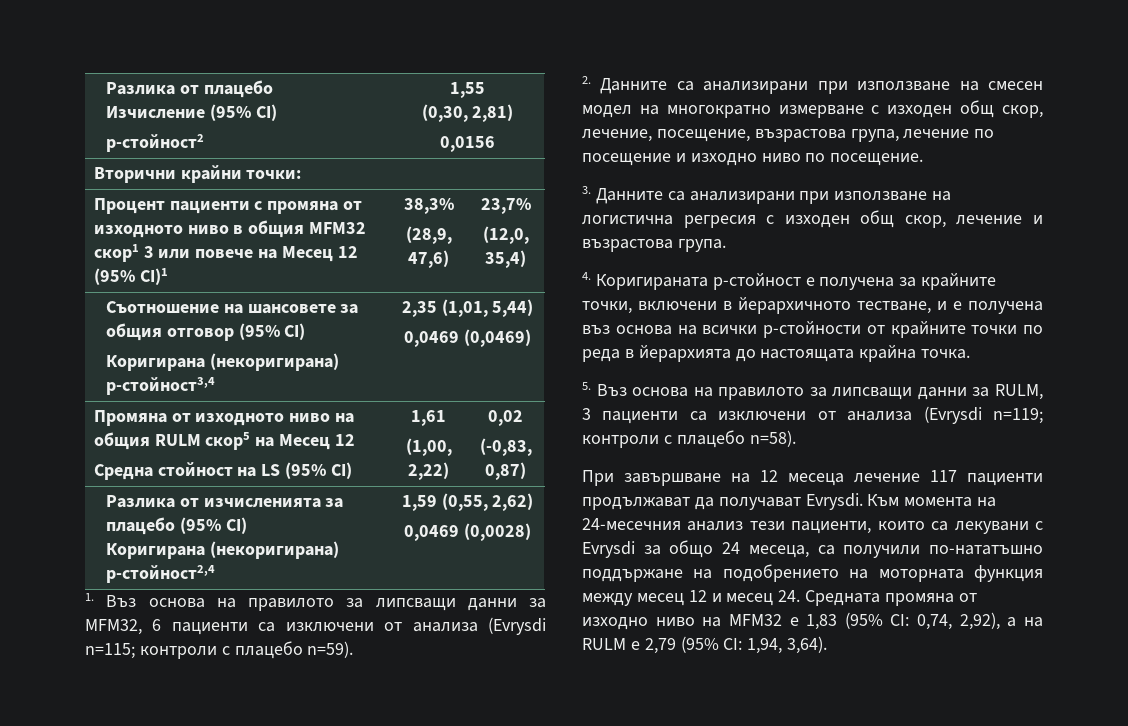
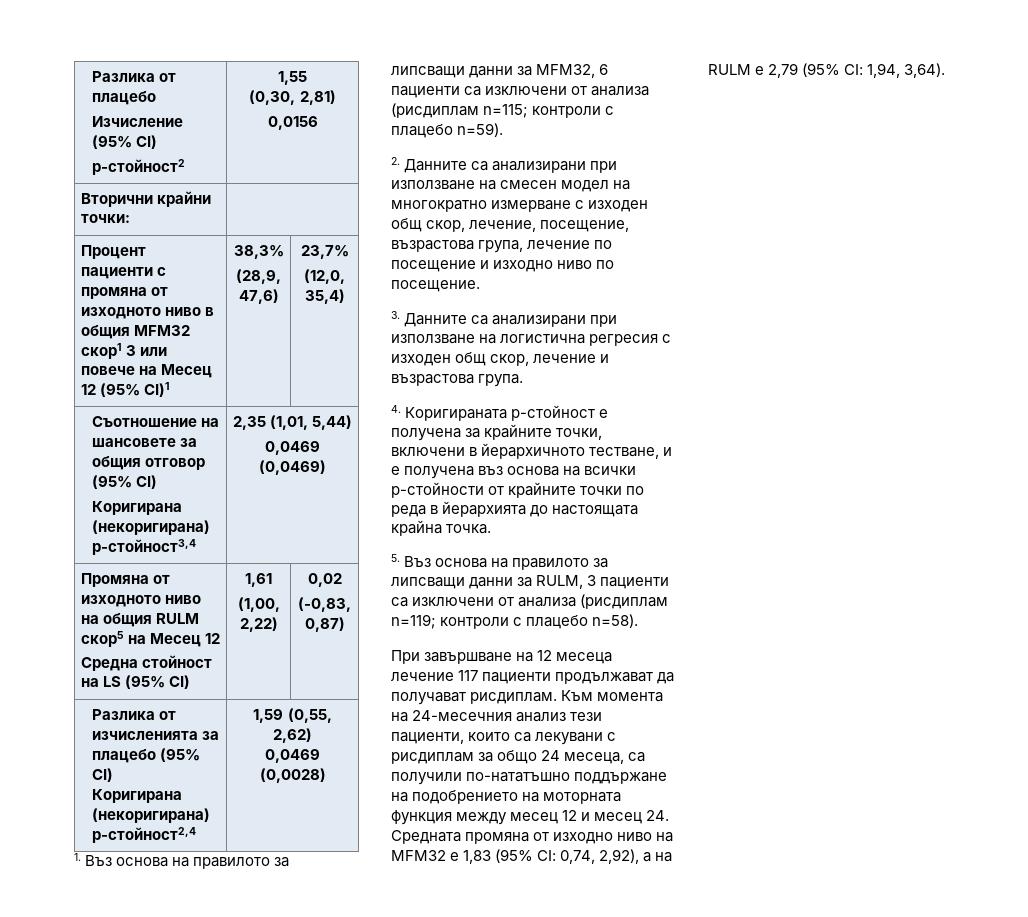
[488,617,546,635] (Evrysdi -> [391,103,479,118] (рисдиплам
[923,406,982,424] (Evrysdi -> [580,594,669,609] (рисдиплам
[805,493,863,510] Evrysdi. -> [470,692,558,704] рисдиплам.
[582,541,635,558] Evrysdi -> [391,752,474,764] рисдиплам

